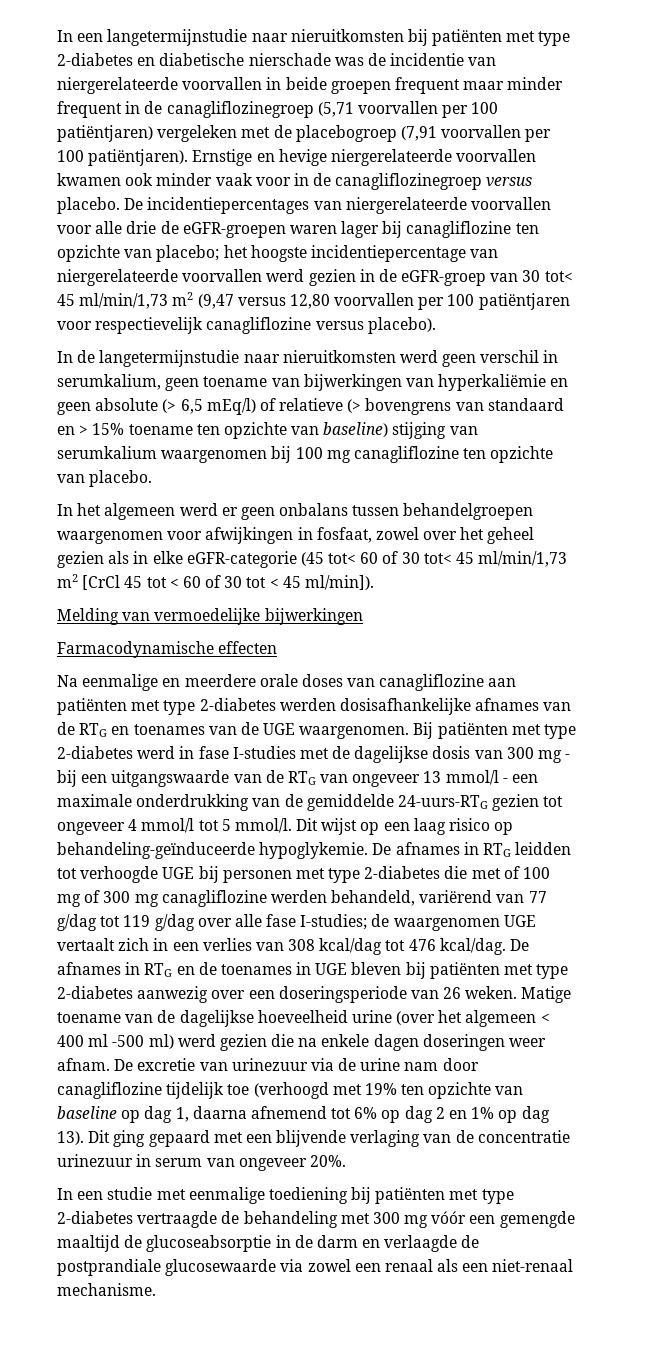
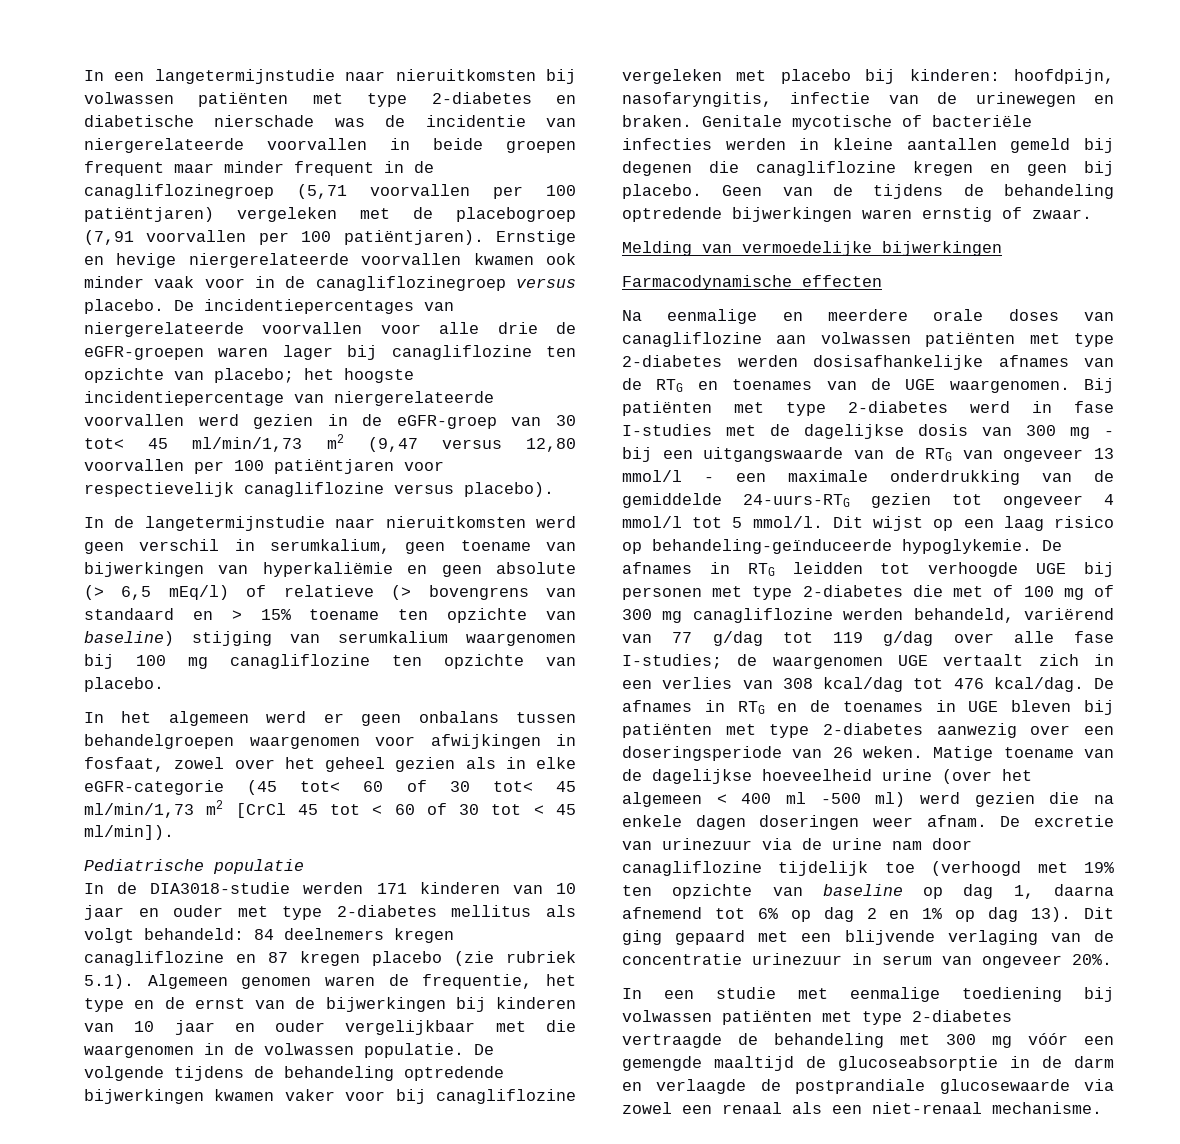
(428, 37) none -> [84,92,174,104] volwassen
(375, 582) none -> [84,859,304,874] [84,882,577,894] [84,905,576,920] [84,928,454,943] [84,951,576,966] [84,974,576,989] [84,997,576,1012] [84,1020,576,1035] [84,1043,494,1058] [84,1066,504,1081] [84,1089,576,1104] [622,69,1114,84] [622,92,1114,107] [622,115,1032,130] [622,138,1114,153] [622,161,1114,176] [622,184,1114,199] [622,207,1092,222] // Pediatrische populatie // In de DIA3018-studie werden 171 kinderen van 10 jaar en ouder met type 2-diabetes mellitus als volgt behandeld: 84 deelnemers kregen canagliflozine en 87 kregen placebo (zie rubriek 5.1). Algemeen genomen waren de frequentie, het type en de ernst van de bijwerkingen bij kinderen van 10 jaar en ouder vergelijkbaar met die waargenomen in de volwassen populatie. De volgende tijdens de behandeling optredende bijwerkingen kwamen vaker voor bij canagliflozine vergeleken met placebo bij kinderen: hoofdpijn, nasofaryngitis, infectie van de urinewegen en braken. Genitale mycotische of bacteriële infecties werden in kleine aantallen gemeld bij degenen die canagliflozine kregen en geen bij placebo. Geen van de tijdens de behandeling optredende bijwerkingen waren ernstig of zwaar.
(517, 682) none -> [820,332,911,344] volwassen
(372, 1195) none -> [622,1010,712,1022] volwassen

